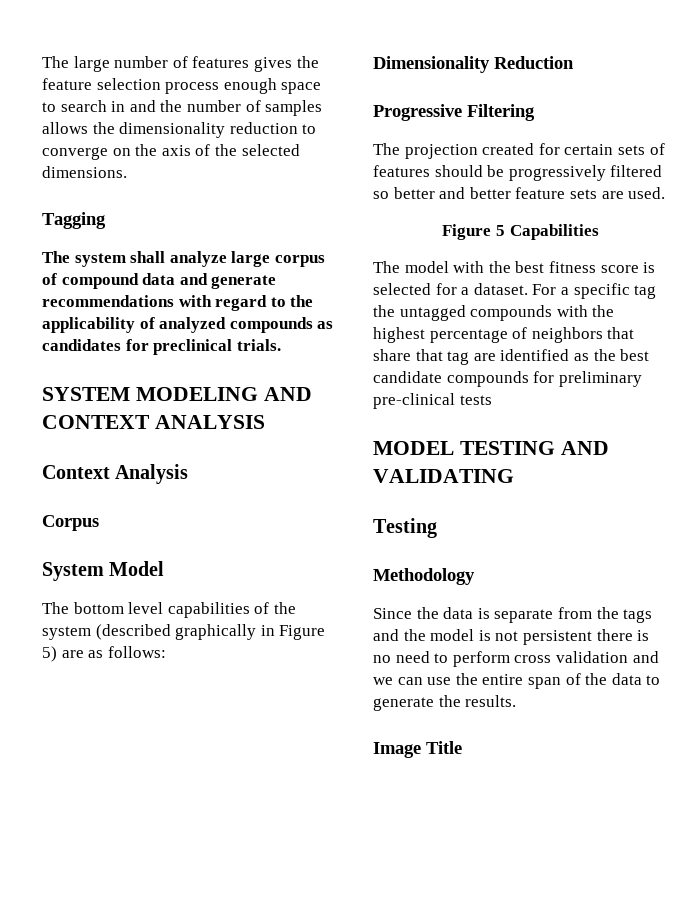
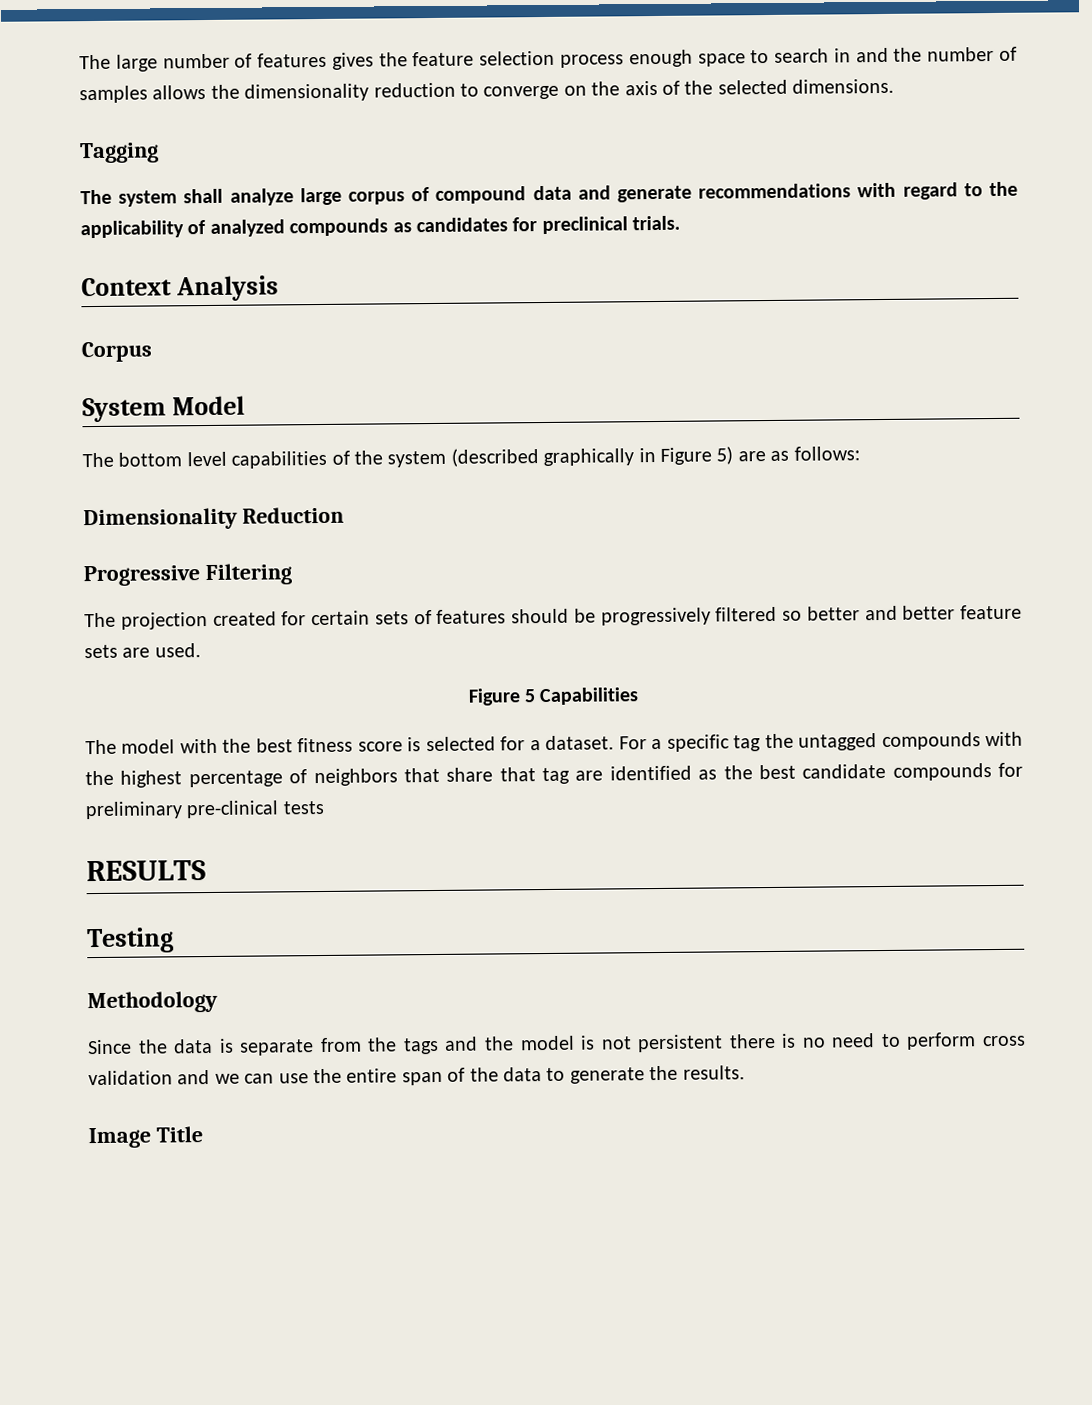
[42,387,312,401] [42,415,265,429] // SYSTEM MODELING AND CONTEXT ANALYSIS -> (681, 223) none
[373,441,609,455] [373,469,514,483] MODEL TESTING AND VALIDATING -> [86,860,206,882] RESULTS

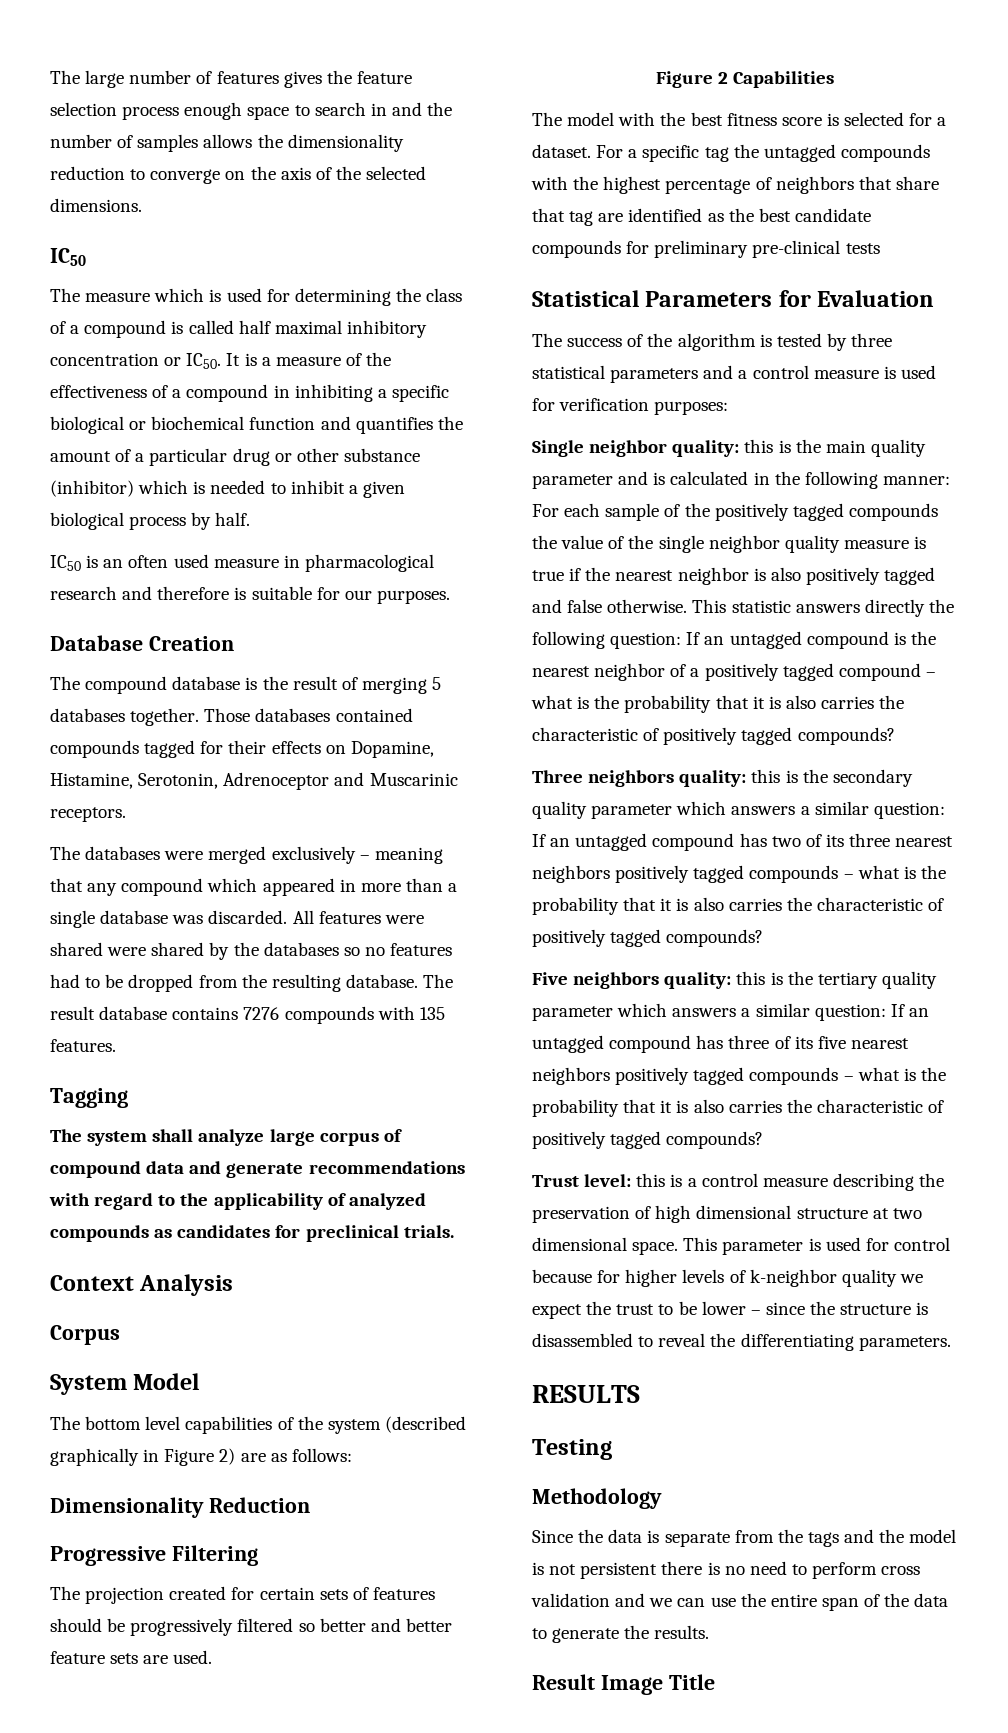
(895, 86) none -> [50,248,86,266] [50,288,463,306] [50,320,427,338] [50,352,392,369] [50,384,449,402] [50,416,463,434] [50,448,420,466] [50,480,405,498] [50,512,251,530] [50,554,434,572] [50,586,450,604] [50,635,234,651] [50,676,442,694] [50,708,413,726] [50,740,434,758] [50,772,458,790] [50,807,126,822] [50,846,443,864] [50,878,458,896] [50,910,424,928] [50,942,453,960] [50,974,454,992] [50,1006,445,1024] [50,1039,116,1052] // IC50 // The measure which is used for determining the class of a compound is called half maximal inhibitory concentration or IC50. It is a measure of the effectiveness of a compound in inhibiting a specific biological or biochemical function and quantifies the amount of a particular drug or other substance (inhibitor) which is needed to inhibit a given biological process by half. // IC50 is an often used measure in pharmacological research and therefore is suitable for our purposes. // Database Creation // The compound database is the result of merging 5 databases together. Those databases contained compounds tagged for their effects on Dopamine, Histamine, Serotonin, Adrenoceptor and Muscarinic receptors. // The databases were merged exclusively – meaning that any compound which appeared in more than a single database was discarded. All features were shared were shared by the databases so no features had to be dropped from the resulting database. The result database contains 7276 compounds with 135 features.
[716,446,734,465] 5) -> [219,1448,236,1465] 2)
[524,689,535,703] 5 -> [718,72,728,84] 2
(324, 807) none -> [532,290,935,307] [532,333,893,351] [532,365,936,383] [532,398,729,415] [532,439,926,457] [532,471,950,489] [532,503,938,521] [532,535,927,553] [532,567,936,585] [532,599,954,617] [532,631,936,649] [532,663,936,681] [531,695,905,713] [532,727,895,745] [532,769,913,787] [532,801,945,819] [532,833,954,851] [532,865,946,883] [532,897,945,915] [532,929,764,947] [532,971,937,989] [532,1003,929,1021] [532,1035,909,1053] [532,1067,946,1085] [532,1099,945,1117] [532,1131,764,1149] [532,1173,945,1191] [532,1205,922,1223] [532,1237,950,1255] [532,1269,923,1287] [532,1301,929,1319] [532,1333,951,1351] // Statistical Parameters for Evaluation // The success of the algorithm is tested by three statistical parameters and a control measure is used for verification purposes: // Single neighbor quality: this is the main quality parameter and is calculated in the following manner: For each sample of the positively tagged compounds the value of the single neighbor quality measure is true if the nearest neighbor is also positively tagged and false otherwise. This statistic answers directly the following question: If an untagged compound is the nearest neighbor of a positively tagged compound – what is the probability that it is also carries the characteristic of positively tagged compounds? // Three neighbors quality: this is the secondary quality parameter which answers a similar question: If an untagged compound has two of its three nearest neighbors positively tagged compounds – what is the probability that it is also carries the characteristic of positively tagged compounds? // Five neighbors quality: this is the tertiary quality parameter which answers a similar question: If an untagged compound has three of its five nearest neighbors positively tagged compounds – what is the probability that it is also carries the characteristic of positively tagged compounds? // Trust level: this is a control measure describing the preservation of high dimensional structure at two dimensional space. This parameter is used for control because for higher levels of k-neighbor quality we expect the trust to be lower – since the structure is disassembled to reveal the differentiating parameters.
(745, 1072) none -> [532,1674,595,1690] Result

